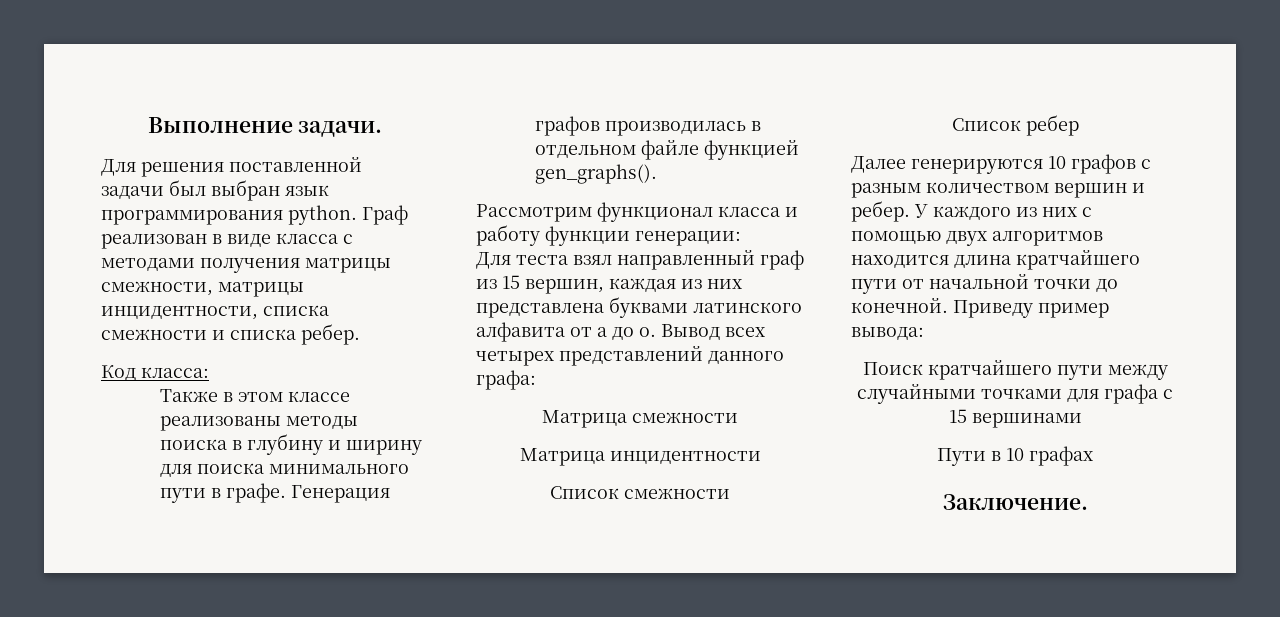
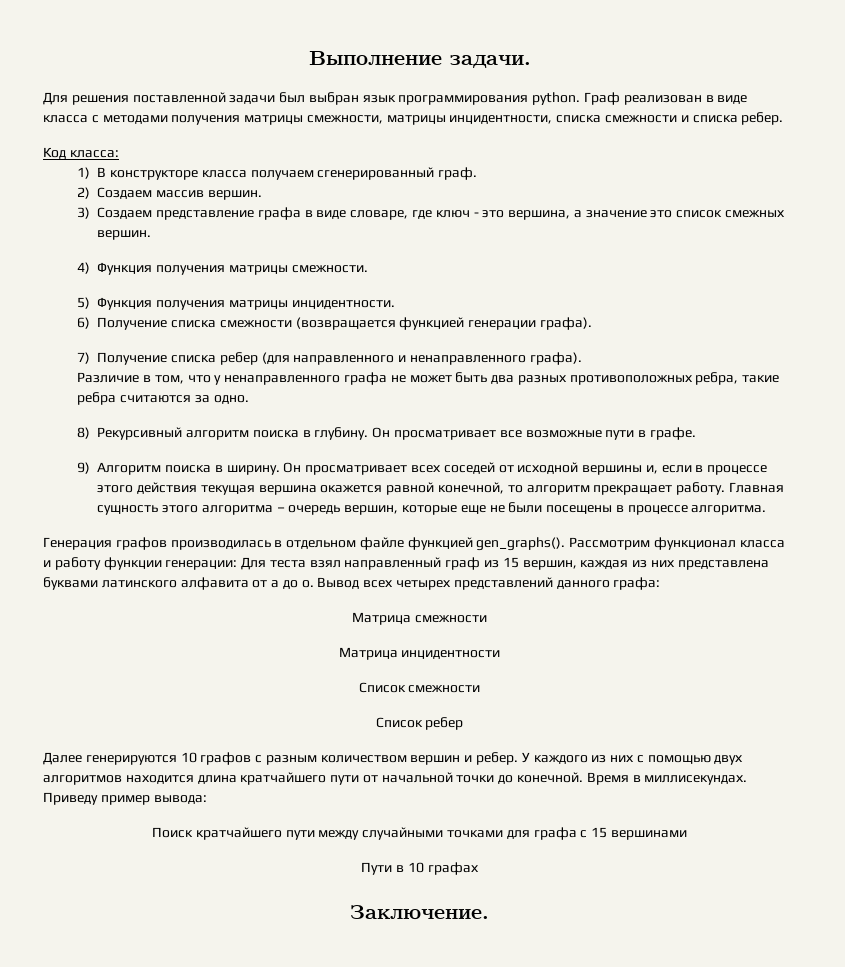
[159,389,350,402] [159,416,358,431] [159,434,422,455] [159,463,409,477] [159,483,286,503] Также в этом классе реализованы методы поиска в глубину и ширину для поиска минимального пути в графе. -> [77,167,478,180] [77,187,262,200] [77,207,785,220] [97,230,152,240] [77,262,368,275] [77,297,395,310] [77,317,592,330] [77,352,582,365] [77,372,780,385] [77,392,249,405] [77,427,696,440] [77,462,768,475] [97,482,784,495] [97,502,767,515] 1) В конструкторе класса получаем сгенерированный граф. // 2) Создаем массив вершин. // 3) Создаем представление графа в виде словаре, где ключ - это вершина, а значение это список смежных вершин. // 4) Функция получения матрицы смежности. // 5) Функция получения матрицы инцидентности. // 6) Получение списка смежности (возвращается функцией генерации графа). // 7) Получение списка ребер (для направленного и ненаправленного графа). // Различие в том, что у ненаправленного графа не может быть два разных противоположных ребра, такие ребра считаются за одно. // 8) Рекурсивный алгоритм поиска в глубину. Он просматривает все возможные пути в графе. // 9) Алгоритм поиска в ширину. Он просматривает всех соседей от исходной вершины и, если в процессе этого действия текущая вершина окажется равной конечной, то алгоритм прекращает работу. Главная сущность этого алгоритма – очередь вершин, которые еще не были посещены в процессе алгоритма. //
(657, 174) // -> (566, 544) none
(741, 238) // -> (238, 565) none
(948, 305) none -> [586,772,748,785] Время в миллисекундах.

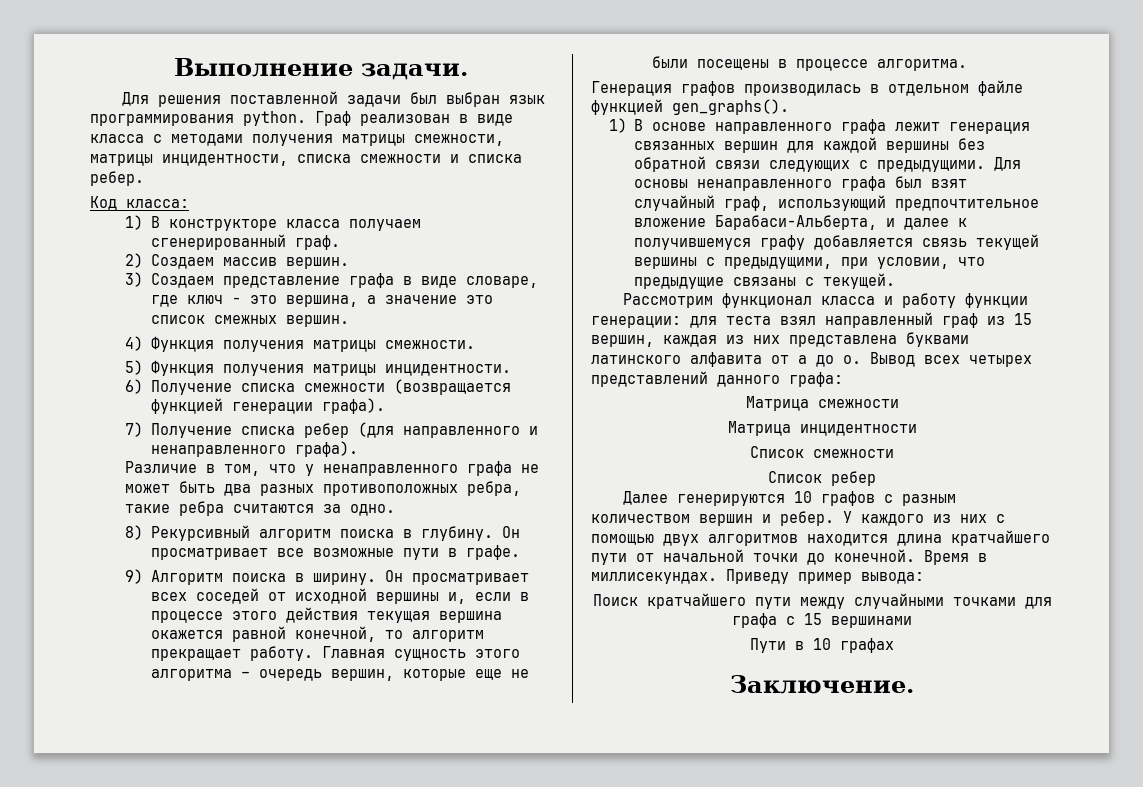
(566, 544) none -> [608,118,1031,134] [634,137,986,153] [634,156,1022,172] [634,176,968,191] [634,195,1040,211] [634,215,968,230] [634,234,1040,250] [634,257,986,269] [634,273,896,289] // 1) В основе направленного графа лежит генерация связанных вершин для каждой вершины без обратной связи следующих с предыдущими. Для основы ненаправленного графа был взят случайный граф, использующий предпочтительное вложение Барабаси-Альберта, и далее к получившемуся графу добавляется связь текущей вершины с предыдущими, при условии, что предыдущие связаны с текущей. //
[241,557,267,570] Для -> [690,316,717,328] для

